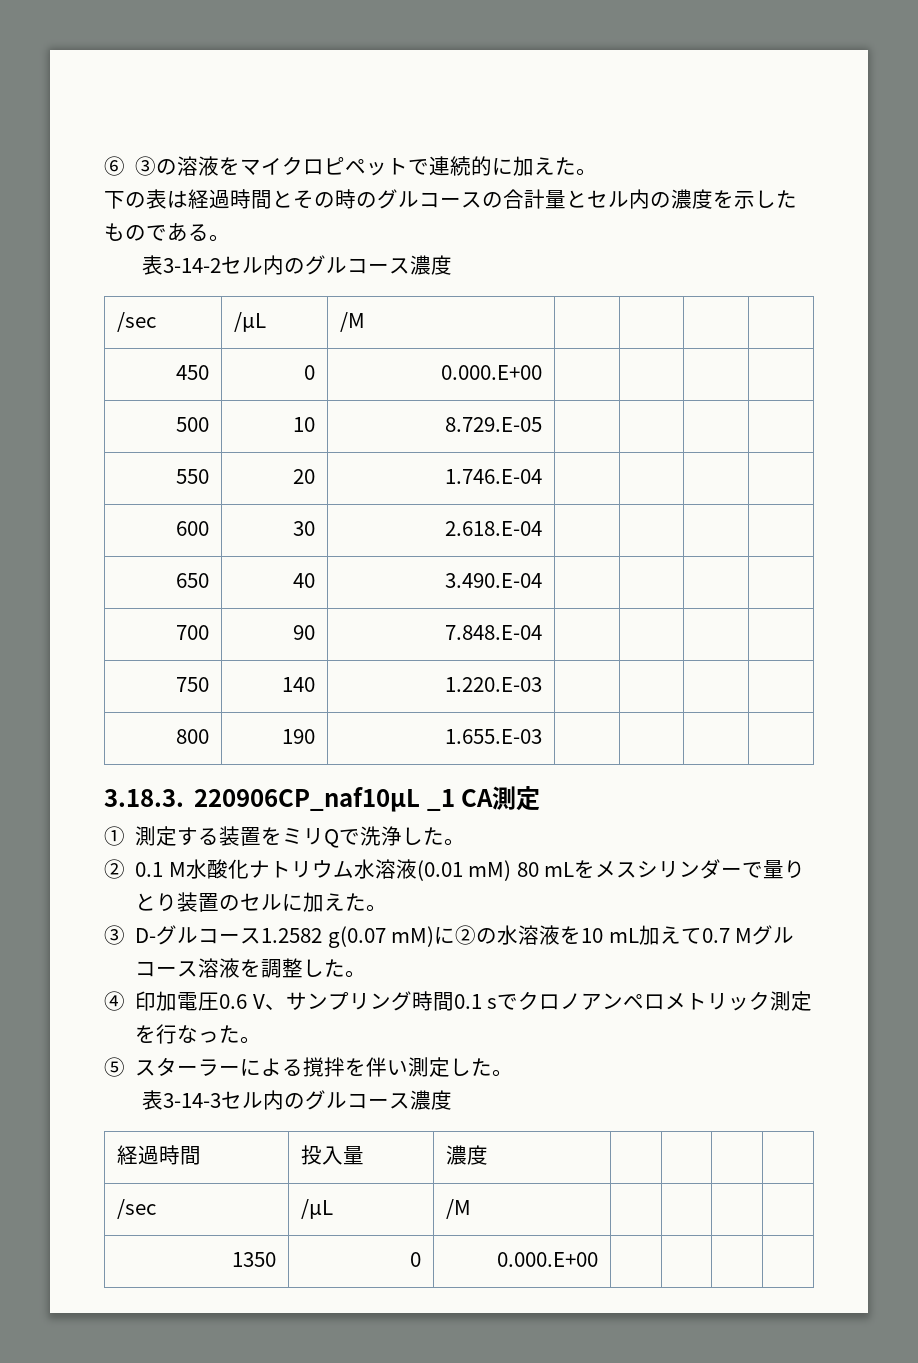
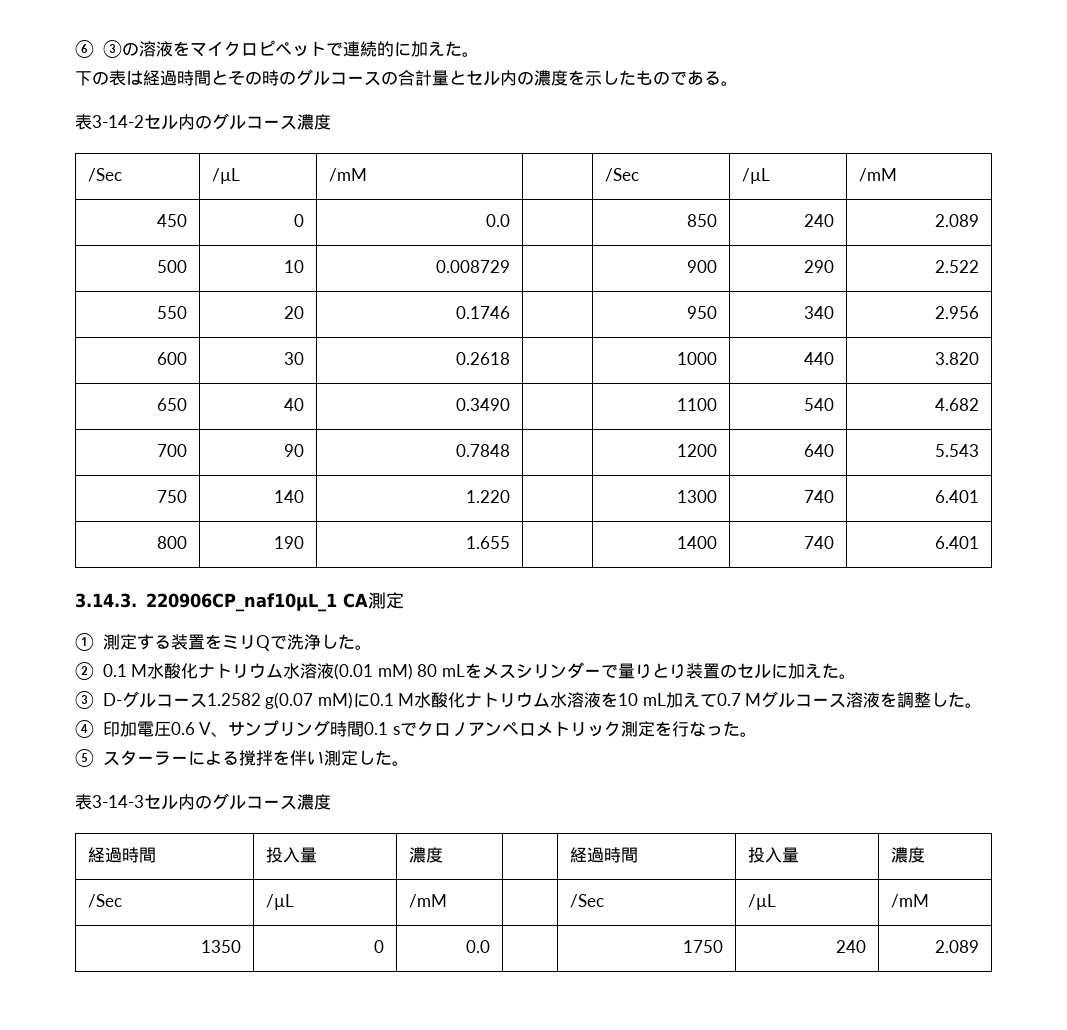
[117,312,157,332] [234,312,267,332] [340,312,366,332] [175,365,209,380] [303,365,315,380] [440,365,542,380] [175,417,209,432] [292,417,315,432] [444,417,542,432] [175,469,209,484] [292,469,315,484] [444,469,542,484] [175,521,209,536] [292,521,315,536] [444,521,542,536] [175,573,209,588] [292,573,315,588] [444,573,542,588] [175,625,209,640] [292,625,315,640] [444,625,542,640] [175,677,209,692] [281,677,315,692] [444,677,542,692] [175,729,209,744] [281,729,315,744] [444,729,542,744] [104,787,455,812] /sec | /µL | /M | | | | // 450 | 0 | 0.000.E+00 | | | | // 500 | 10 | 8.729.E-05 | | | | // 550 | 20 | 1.746.E-04 | | | | // 600 | 30 | 2.618.E-04 | | | | // 650 | 40 | 3.490.E-04 | | | | // 700 | 90 | 7.848.E-04 | | | | // 750 | 140 | 1.220.E-03 | | | | // 800 | 190 | 1.655.E-03 | | | | // 3.18.3. 220906CP_naf10μL _1 -> [88,168,123,182] [212,168,241,184] [329,168,368,182] [605,168,640,182] [742,168,771,184] [859,168,898,182] [156,214,187,227] [293,214,304,227] [485,214,510,227] [686,214,717,227] [803,214,834,227] [934,214,979,227] [156,260,187,273] [283,260,304,273] [435,260,510,273] [686,260,717,273] [803,260,834,273] [934,260,979,273] [156,306,187,319] [283,306,304,319] [455,306,510,319] [686,306,717,319] [803,306,834,319] [934,306,979,319] [156,352,187,365] [283,352,304,365] [455,352,510,365] [676,352,717,365] [803,352,834,365] [934,352,979,365] [156,398,187,411] [283,398,304,411] [455,398,510,411] [676,398,717,411] [803,398,834,411] [934,398,979,411] [156,444,187,457] [283,444,304,457] [455,444,510,457] [676,444,717,457] [803,444,834,457] [934,444,979,457] [156,490,187,503] [273,490,304,503] [465,490,510,503] [676,490,717,503] [803,490,834,503] [934,490,979,503] [156,536,187,549] [273,536,304,549] [465,536,510,549] [676,536,717,549] [803,536,834,549] [934,536,979,549] [75,593,337,612] /Sec | /µL | /mM | | /Sec | /µL | /mM // 450 | 0 | 0.0 | | 850 | 240 | 2.089 // 500 | 10 | 0.008729 | | 900 | 290 | 2.522 // 550 | 20 | 0.1746 | | 950 | 340 | 2.956 // 600 | 30 | 0.2618 | | 1000 | 440 | 3.820 // 650 | 40 | 0.3490 | | 1100 | 540 | 4.682 // 700 | 90 | 0.7848 | | 1200 | 640 | 5.543 // 750 | 140 | 1.220 | | 1300 | 740 | 6.401 // 800 | 190 | 1.655 | | 1400 | 740 | 6.401 // 3.14.3. 220906CP_naf10μL_1
[455,925,498,945] ②の -> [369,692,551,708] 0.1 M水酸化ナトリウム
[117,1199,157,1219] [301,1199,334,1219] [446,1199,472,1219] [231,1252,276,1267] [409,1252,421,1267] [496,1252,598,1267] | | // /sec | /µL | /M | | | | // 1350 | 0 | 0.000.E+00 | | | | -> [570,847,639,863] [748,847,800,863] [891,847,926,863] [88,894,123,908] [266,894,295,910] [409,894,448,908] [570,894,605,908] [748,894,777,910] [891,894,930,908] [200,940,241,953] [373,940,384,953] [465,940,490,953] [682,940,723,953] [835,940,866,953] [934,940,979,953] 経過時間 | 投入量 | 濃度 // /Sec | /µL | /mM | | /Sec | /µL | /mM // 1350 | 0 | 0.0 | | 1750 | 240 | 2.089

